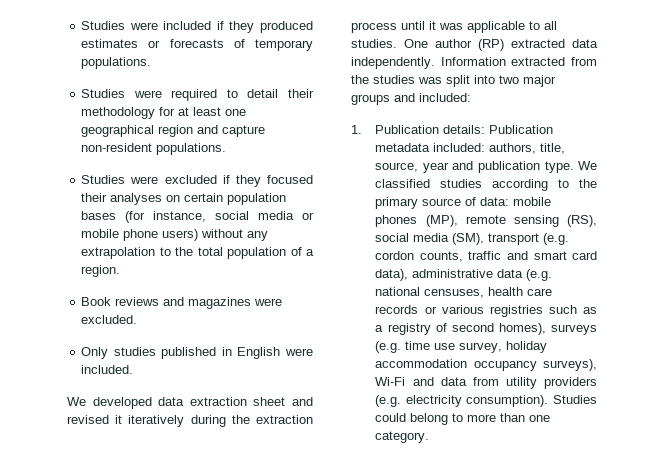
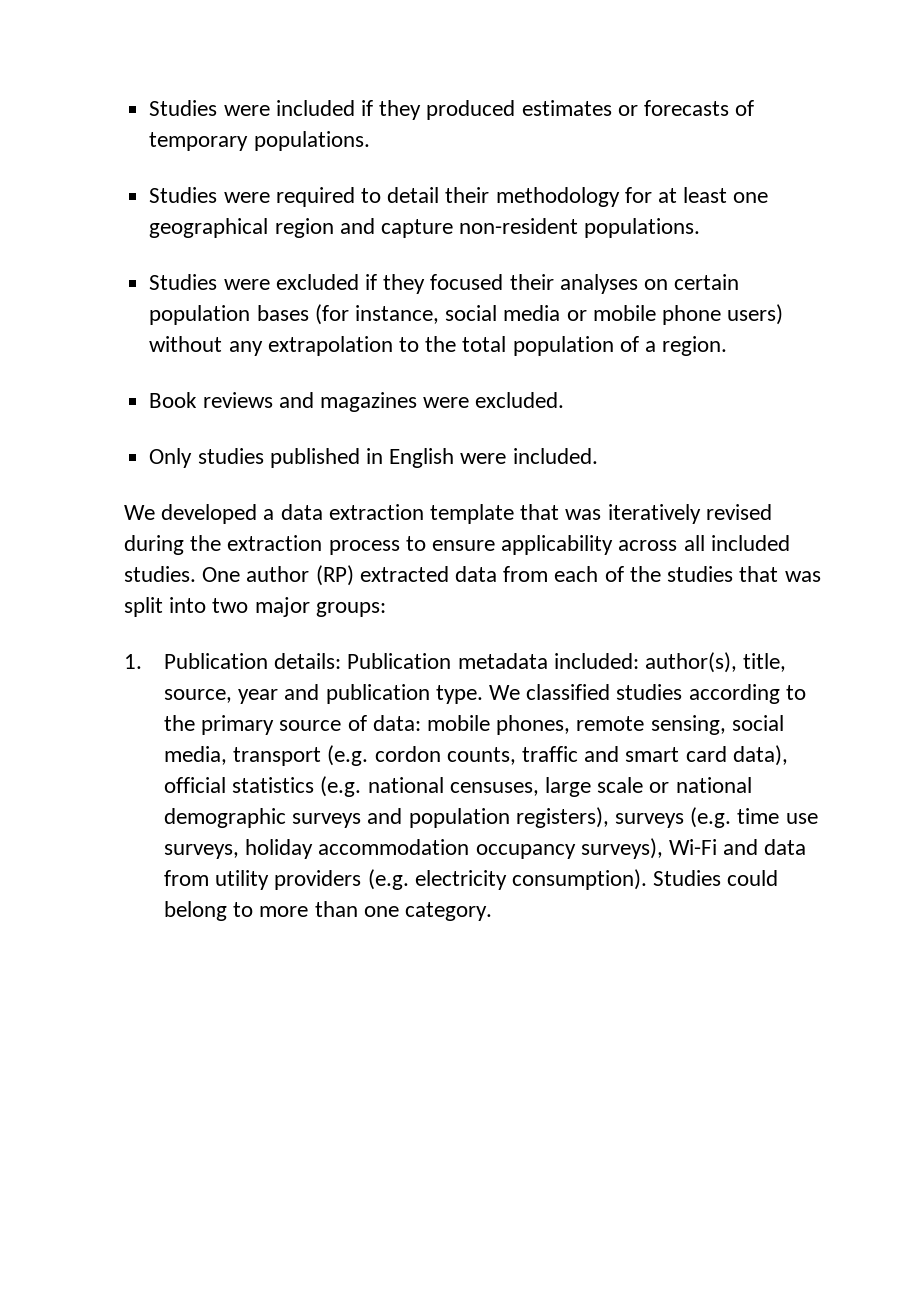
(152, 403) none -> [263,509,275,520] a
[253,397,313,406] [67,415,313,427] [351,21,557,33] sheet and revised it iteratively during the extraction process until it was applicable to all -> [430,504,772,524] [124,535,790,555] template that was iteratively revised during the extraction process to ensure applicability across all included
[351,57,597,69] independently. Information extracted from -> [503,566,624,582] from each of
(415, 79) none -> [739,566,779,582] that
[351,93,471,105] groups and included: -> [315,602,386,617] groups:
[489,143,537,154] authors, -> [644,652,737,673] author(s),
[375,215,597,227] [375,233,485,245] phones (MP), remote sensing (RS), social media (SM), -> [496,715,784,735] [163,746,227,765] phones, remote sensing, social media,
[412,269,524,278] administrative data -> [163,777,315,793] official statistics
[488,287,553,296] [375,305,597,317] [375,323,546,335] health care records or various registries such as a registry of second homes), -> [544,777,752,797] [163,807,609,828] large scale or national demographic surveys and population registers),
[459,342,503,353] survey, -> [163,844,239,859] surveys,

